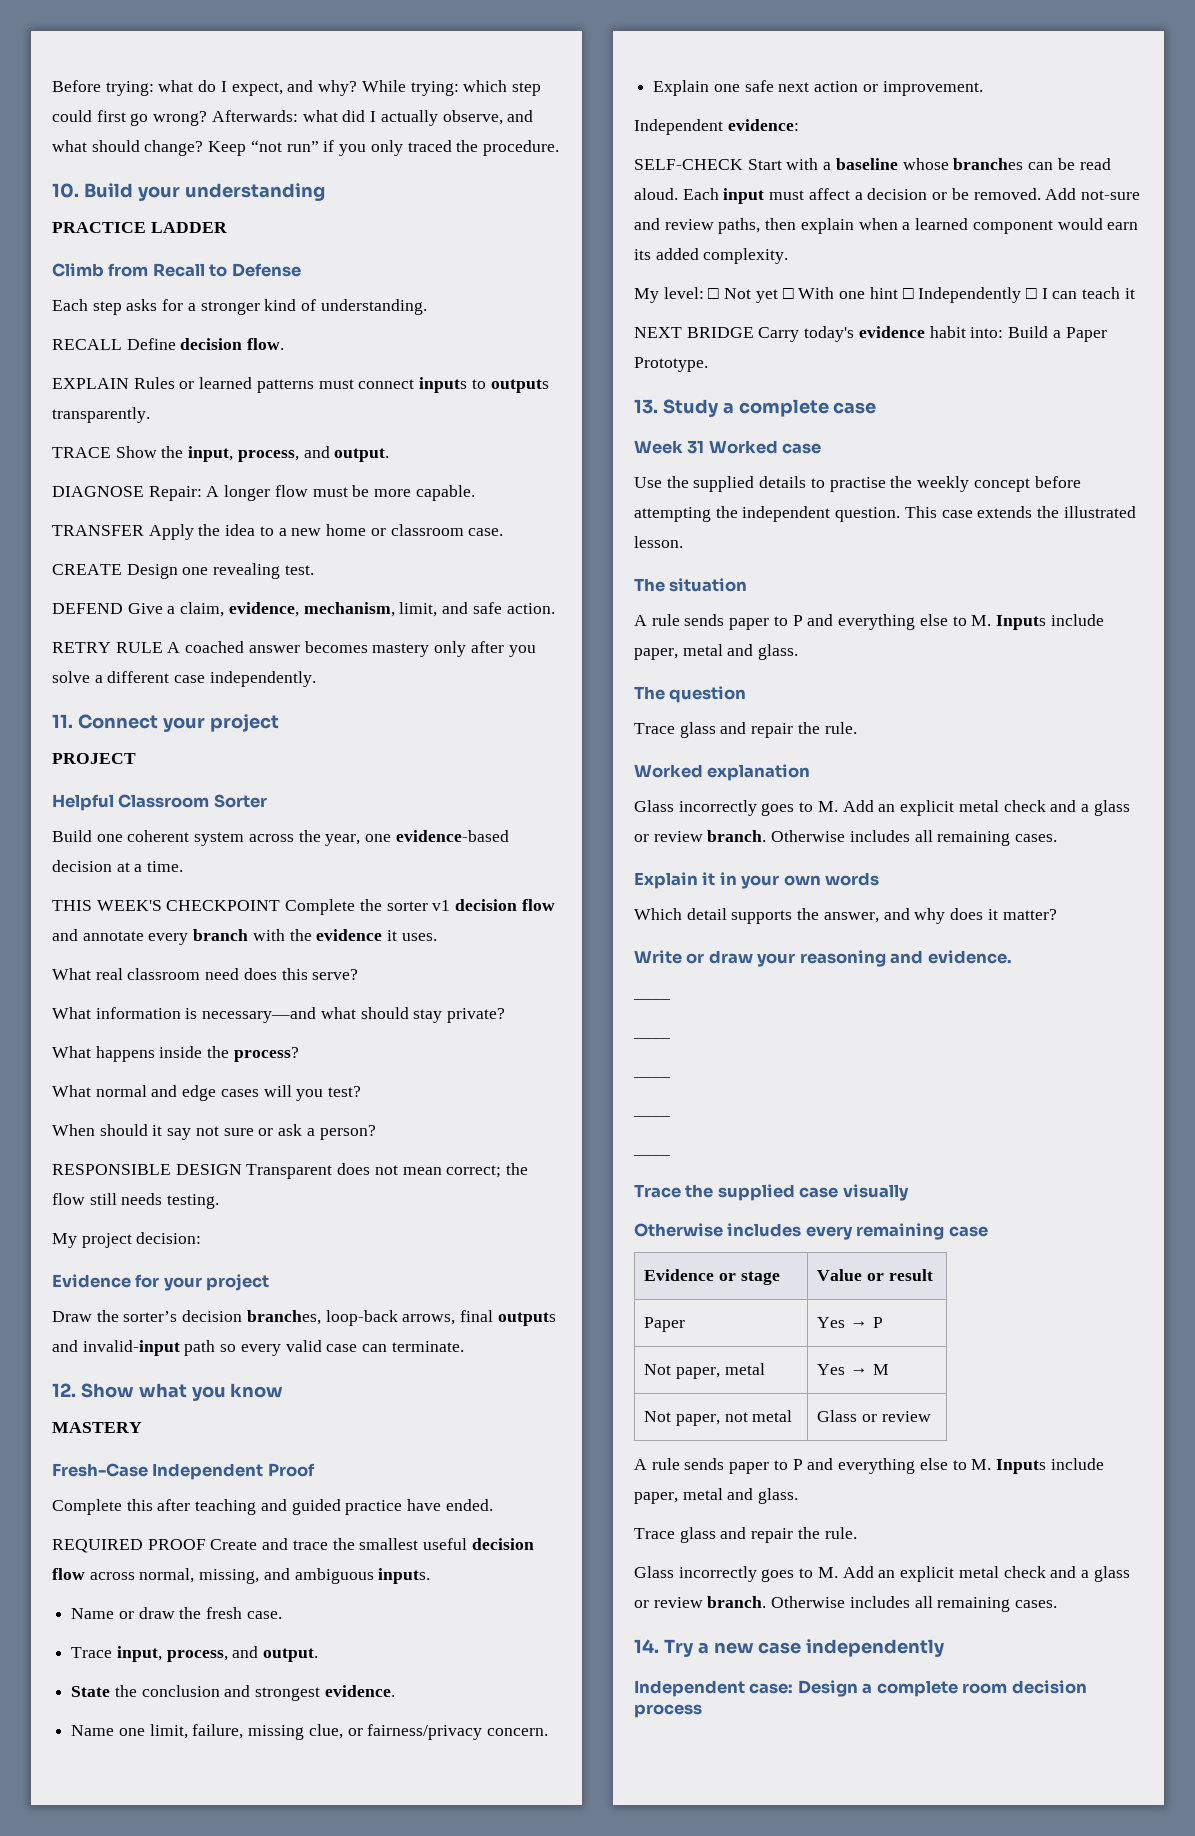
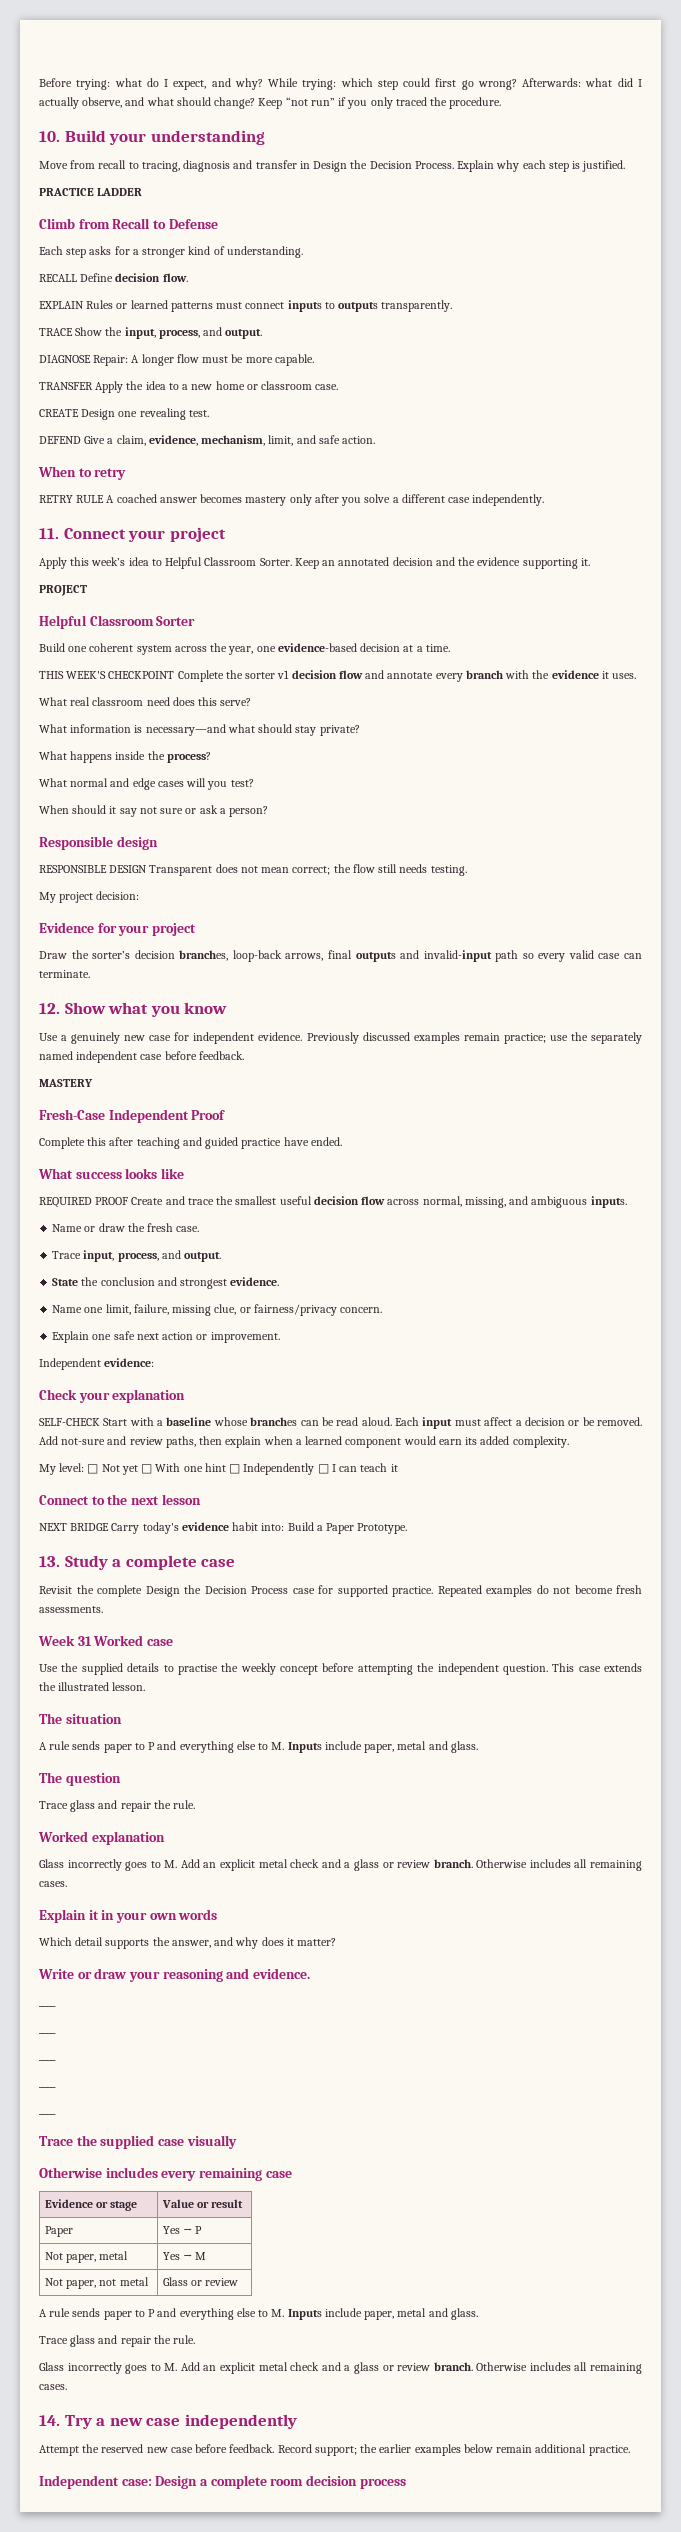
(325, 192) none -> [39,160,626,172] // Move from recall to tracing, diagnosis and transfer in Design the Decision Process. Explain why each step is justified.
(555, 608) none -> [38,466,127,480] // When to retry
(279, 723) none -> [39,557,590,569] // Apply this week’s idea to Helpful Classroom Sorter. Keep an annotated decision and the evidence supporting it.
(376, 1132) none -> [39,836,158,850] // Responsible design
(284, 1390) none -> [39,1032,642,1044] [39,1051,244,1063] // Use a genuinely new case for independent evidence. Previously discussed examples remain practice; use the separately named independent case before feedback.
(493, 1505) none -> [38,1168,184,1179] // What success looks like
(799, 125) none -> [39,1389,186,1403] // Check your explanation
(1135, 293) none -> [39,1494,201,1505] // Connect to the next lesson
(877, 408) none -> [39,1585,642,1597] [39,1606,103,1613] // Revisit the complete Design the Decision Process case for supported practice. Repeated examples do not become fresh assessments.
(946, 1648) none -> [39,2444,630,2456] // Attempt the reserved new case before feedback. Record support; the earlier examples below remain additional practice.

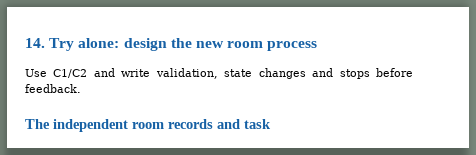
[39,78,642,90] [39,97,502,109] [39,130,265,145] [39,160,626,172] [39,188,143,196] [39,218,218,229] [39,246,303,258] [39,273,188,282] [39,300,453,312] [39,327,263,339] [39,354,314,366] [39,381,339,393] [39,408,209,420] [39,435,376,446] [38,466,127,480] [39,494,545,506] [39,527,226,542] [39,557,590,569] [39,585,87,596] [39,615,196,629] [39,643,450,655] [39,670,637,682] [39,697,252,706] [39,724,360,736] [39,751,211,763] [39,778,254,790] [39,805,269,817] [39,836,158,850] [39,864,467,876] [39,891,140,903] [39,922,196,936] [39,950,642,962] [39,970,90,978] [39,1002,228,1017] [39,1032,642,1044] [39,1051,244,1063] [39,1079,93,1087] [39,1109,226,1123] [39,1137,342,1149] [38,1168,184,1179] [39,1196,627,1208] [52,1223,200,1232] [52,1250,222,1262] [52,1277,280,1289] [52,1304,383,1316] [52,1331,280,1343] [39,1358,155,1370] [39,1389,186,1403] [39,1417,642,1429] [39,1436,569,1448] [39,1463,398,1475] [39,1494,201,1505] [39,1522,408,1534] [39,1555,236,1570] [39,1585,642,1597] [39,1606,103,1613] [38,1635,173,1646] [39,1663,642,1675] [39,1682,146,1691] [39,1713,122,1724] [39,1741,478,1753] [39,1772,121,1786] [39,1800,196,1812] [38,1831,165,1845] [39,1859,642,1871] [39,1881,67,1887] [39,1909,218,1923] [39,1937,337,1949] [38,1968,310,1982] [39,2005,56,2007] [39,2032,56,2034] [39,2059,56,2061] [39,2086,56,2088] [39,2113,56,2115] [39,2135,237,2149] [39,2167,292,2181] [44,2199,138,2211] [161,2199,244,2208] [44,2226,73,2237] [162,2226,203,2234] [44,2251,129,2263] [162,2252,207,2260] [44,2277,149,2289] [162,2277,239,2286] [39,2308,478,2320] [39,2335,196,2347] [39,2362,642,2374] [39,2384,67,2390] [39,2414,297,2429] [39,2444,630,2456] [39,2475,406,2489] Before trying: what do I expect, and why? While trying: which step could first go wrong? Afterwards: what did I actually observe, and what should change? Keep “not run” if you only traced the procedure. // 10. Build your understanding // Move from recall to tracing, diagnosis and transfer in Design the Decision Process. Explain why each step is justified. // PRACTICE LADDER // Climb from Recall to Defense // Each step asks for a stronger kind of understanding. // RECALL Define decision flow. // EXPLAIN Rules or learned patterns must connect inputs to outputs transparently. // TRACE Show the input, process, and output. // DIAGNOSE Repair: A longer flow must be more capable. // TRANSFER Apply the idea to a new home or classroom case. // CREATE Design one revealing test. // DEFEND Give a claim, evidence, mechanism, limit, and safe action. // When to retry // RETRY RULE A coached answer becomes mastery only after you solve a different case independently. // 11. Connect your project // Apply this week’s idea to Helpful Classroom Sorter. Keep an annotated decision and the evidence supporting it. // PROJECT // Helpful Classroom Sorter // Build one coherent system across the year, one evidence-based decision at a time. // THIS WEEK'S CHECKPOINT Complete the sorter v1 decision flow and annotate every branch with the evidence it uses. // What real classroom need does this serve? // What information is necessary—and what should stay private? // What happens inside the process? // What normal and edge cases will you test? // When should it say not sure or ask a person? // Responsible design // RESPONSIBLE DESIGN Transparent does not mean correct; the flow still needs testing. // My project decision: // Evidence for your project // Draw the sorter’s decision branches, loop-back arrows, final outputs and invalid-input path so every valid case can terminate. // 12. Show what you know // Use a genuinely new case for independent evidence. Previously discussed examples remain practice; use the separately named independent case before feedback. // MASTERY // Fresh-Case Independent Proof // Complete this after teaching and guided practice have ended. // What success looks like // REQUIRED PROOF Create and trace the smallest useful decision flow across normal, missing, and ambiguous inputs. // Name or draw the fresh case. // Trace input, process, and output. // State the conclusion and strongest evidence. // Name one limit, failure, missing clue, or fairness/privacy concern. // Explain one safe next action or improvement. // Independent evidence: // Check your explanation // SELF-CHECK Start with a baseline whose branches can be read aloud. Each input must affect a decision or be removed. Add not-sure and review paths, then explain when a learned component would earn its added complexity. // My level: □ Not yet □ With one hint □ Independently □ I can teach it // Connect to the next lesson // NEXT BRIDGE Carry today's evidence habit into: Build a Paper Prototype. // 13. Study a complete case // Revisit the complete Design the Decision Process case for supported practice. Repeated examples do not become fresh assessments. // Week 31 Worked case // Use the supplied details to practise the weekly concept before attempting the independent question. This case extends the illustrated lesson. // The situation // A rule sends paper to P and everything else to M. Inputs include paper, metal and glass. // The question // Trace glass and repair the rule. // Worked explanation // Glass incorrectly goes to M. Add an explicit metal check and a glass or review branch. Otherwise includes all remaining cases. // Explain it in your own words // Which detail supports the answer, and why does it matter? // Write or draw your reasoning and evidence. // ____ // ____ // ____ // ____ // ____ // Trace the supplied case visually // Otherwise includes every remaining case // Evidence or stage | Value or result // Paper | Yes → P // Not paper, metal | Yes → M // Not paper, not metal | Glass or review // A rule sends paper to P and everything else to M. Inputs include paper, metal and glass. // Trace glass and repair the rule. // Glass incorrectly goes to M. Add an explicit metal check and a glass or review branch. Otherwise includes all remaining cases. // 14. Try a new case independently // Attempt the reserved new case before feedback. Record support; the earlier examples below remain additional practice. // Independent case: Design a complete room decision process -> [25,38,318,51] [25,68,414,79] [25,84,81,93] [25,119,271,132] 14. Try alone: design the new room process // Use C1/C2 and write validation, state changes and stops before feedback. // The independent room records and task

